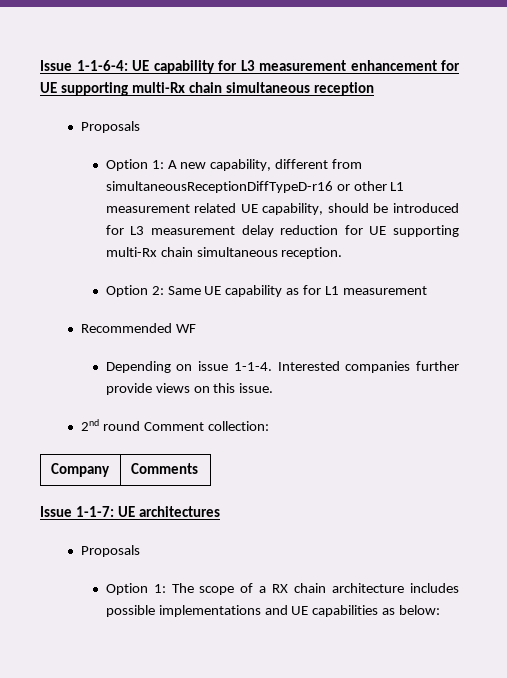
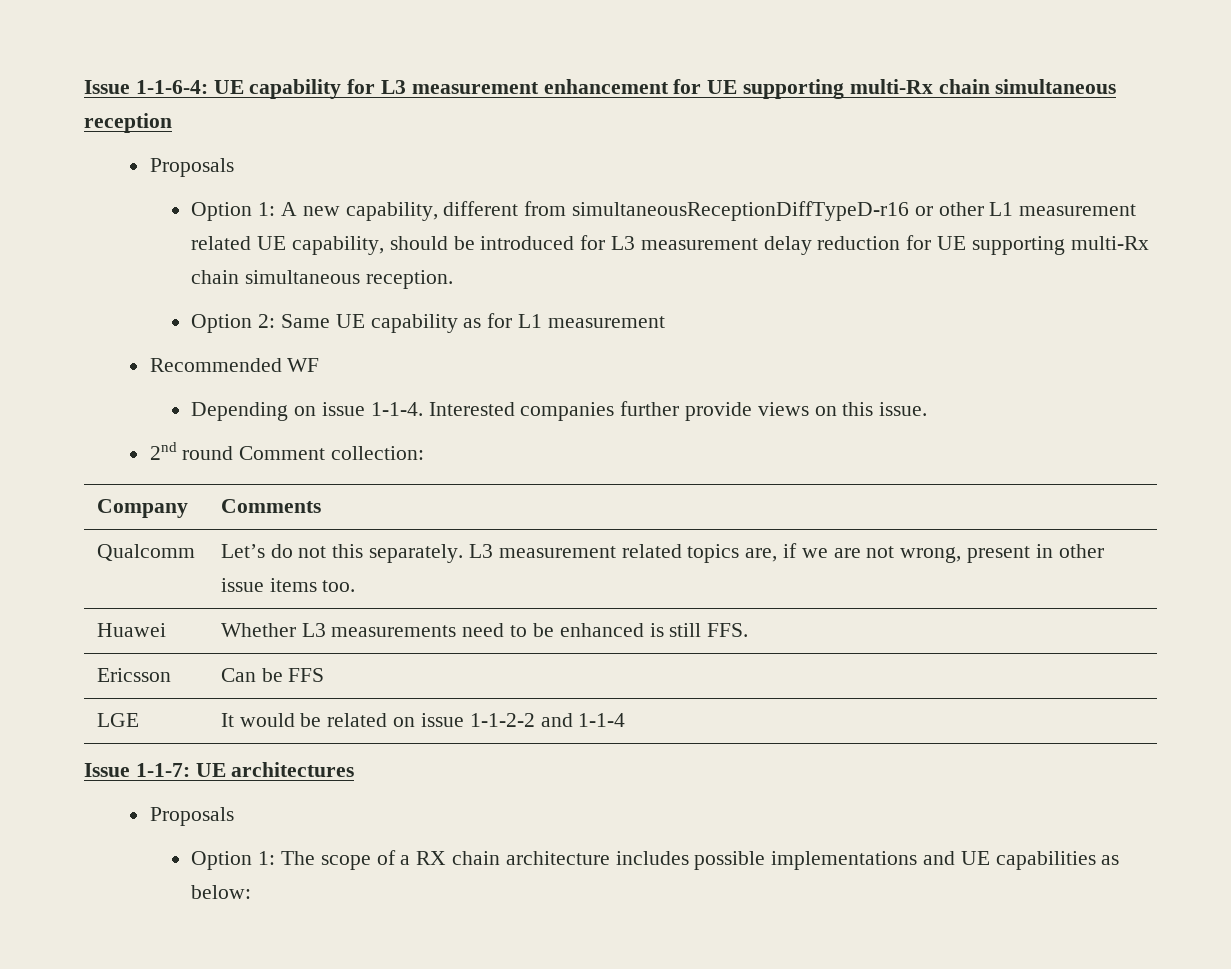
(198, 468) none -> [96,544,195,561] [220,543,1104,563] [220,578,356,592] [96,623,166,637] [220,623,749,637] [96,668,171,682] [220,668,325,682] [96,713,139,727] [220,713,626,727] // Qualcomm | Let’s do not this separately. L3 measurement related topics are, if we are not wrong, present in other issue items too. // Huawei | Whether L3 measurements need to be enhanced is still FFS. // Ericsson | Can be FFS // LGE | It would be related on issue 1-1-2-2 and 1-1-4

